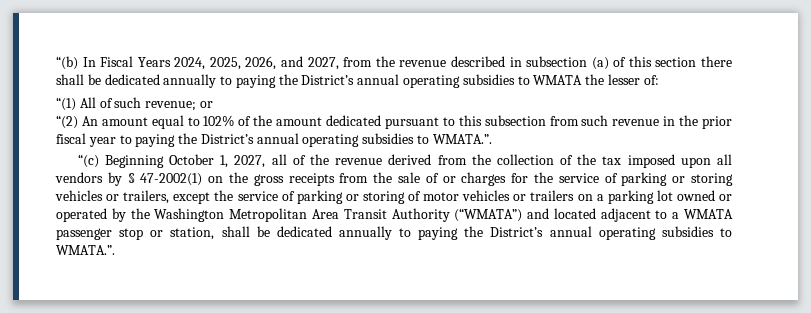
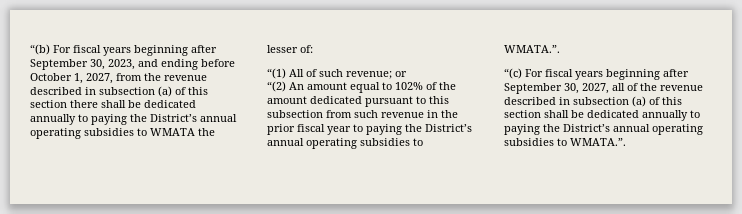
[82,56,304,70] In Fiscal Years 2024, 2025, 2026, and -> [53,45,217,56] [30,59,235,70] [30,73,83,84] For fiscal years beginning after September 30, 2023, and ending before October 1,
[104,154,229,168] Beginning October 1, -> [525,69,689,80] [504,83,579,94] For fiscal years beginning after September 30,
[388,154,732,168] [55,172,733,186] [55,190,733,204] [56,208,734,222] [56,227,215,240] derived from the collection of the tax imposed upon all vendors by § 47-2002(1) on the gross receipts from the sale of or charges for the service of parking or storing vehicles or trailers, except the service of parking or storing of motor vehicles or trailers on a parking lot owned or operated by the Washington Metropolitan Area Transit Authority (“WMATA”) and located adjacent to a WMATA passenger stop or station, -> [504,96,682,107] [504,110,541,118] described in subsection (a) of this section

